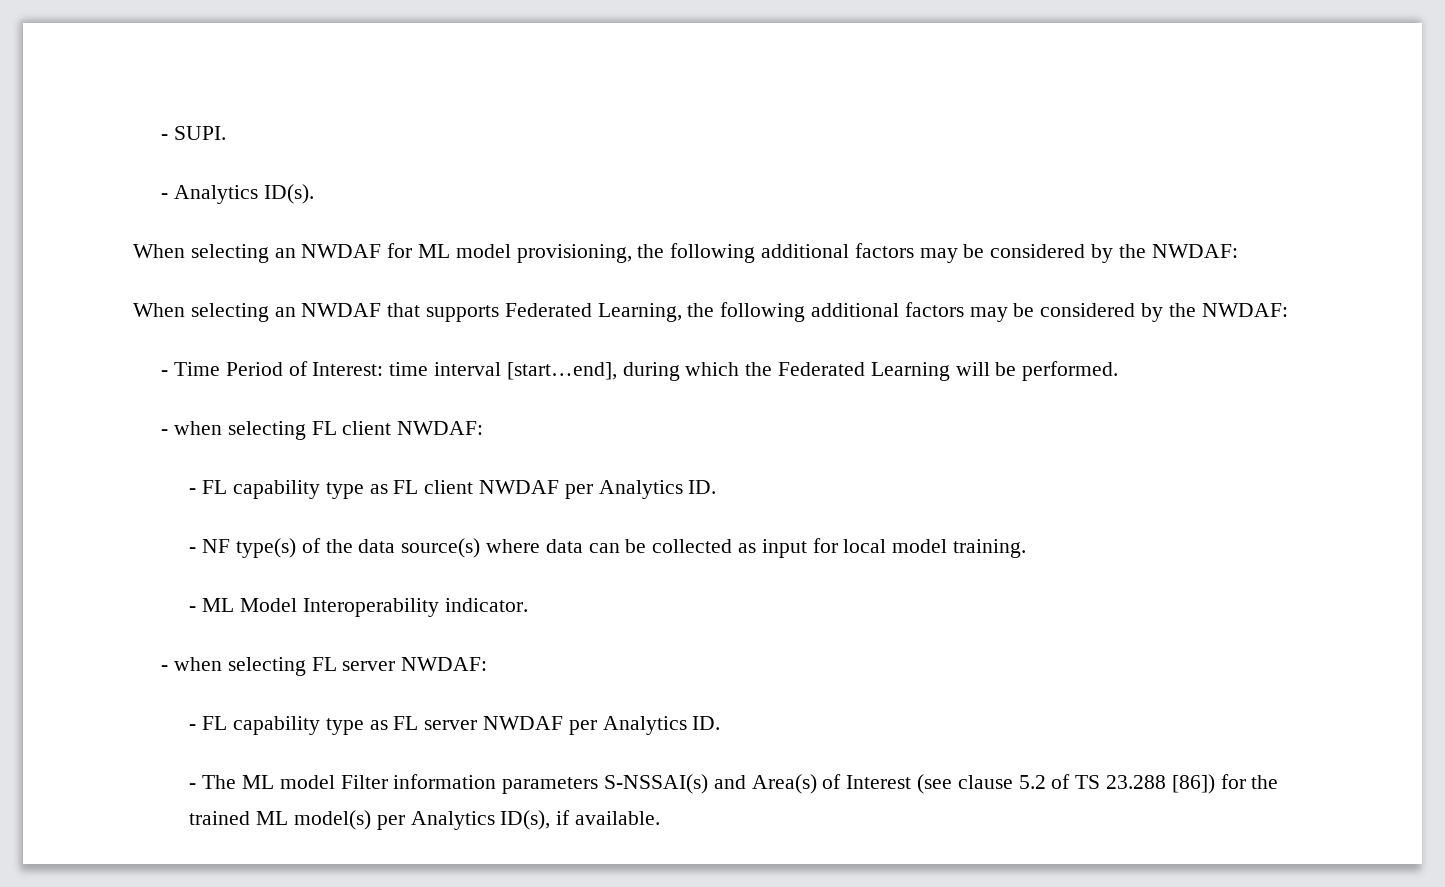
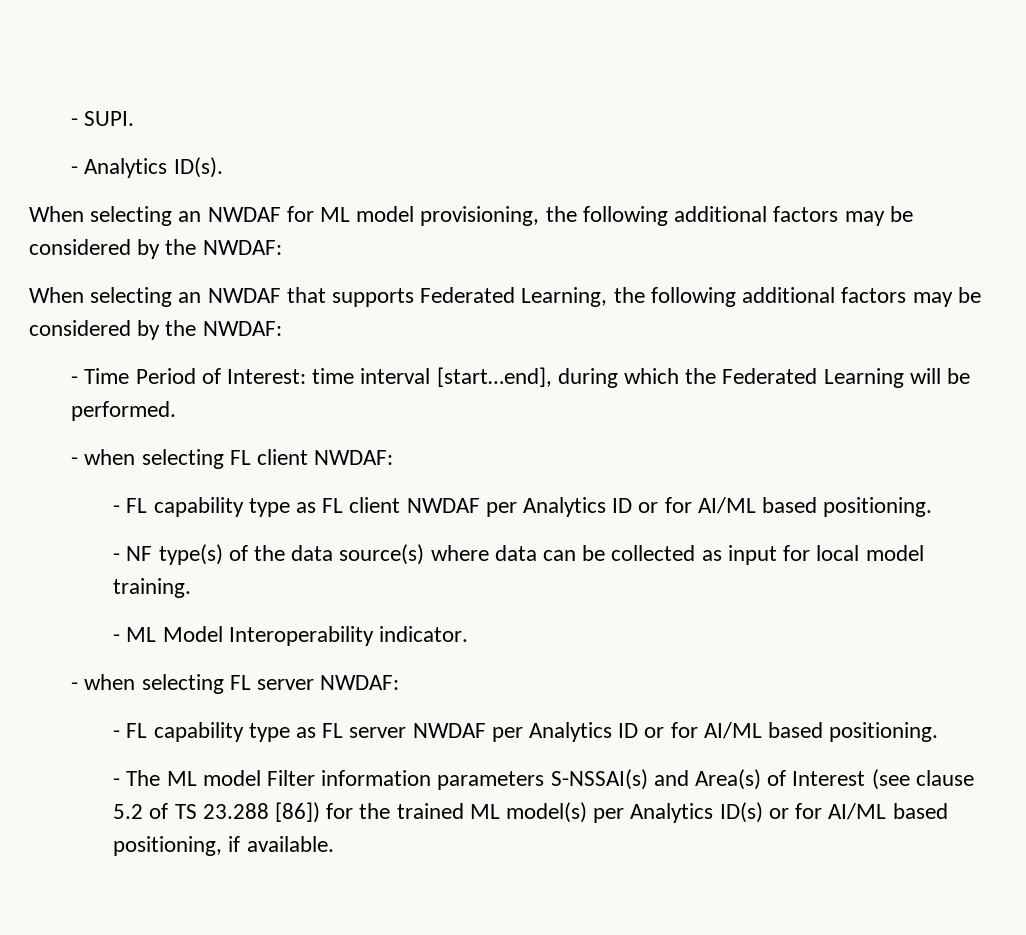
[688,480,717,494] ID. -> [612,497,933,517] ID or for AI/ML based positioning.
[692,716,721,730] ID. -> [618,722,939,742] ID or for AI/ML based positioning.
[500,810,551,830] ID(s), -> [719,802,948,823] [113,836,223,856] ID(s) or for AI/ML based positioning,

